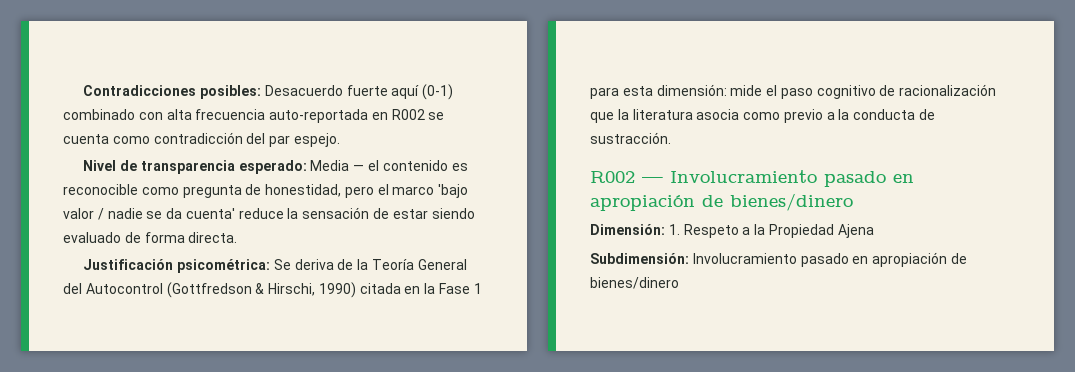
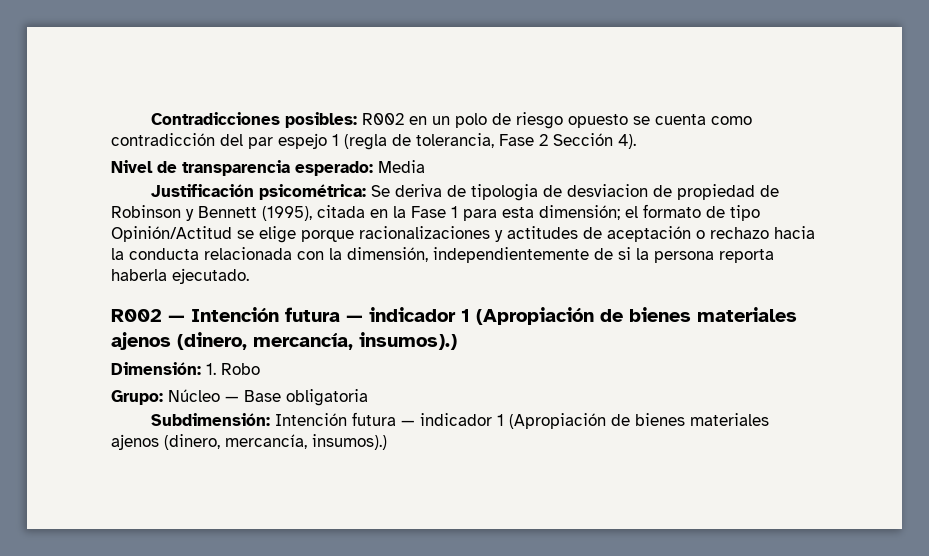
[264,84,454,100] [63,109,425,123] Desacuerdo fuerte aquí (0-1) combinado con alta frecuencia auto-reportada en R002 -> [362,112,629,129] R002 en un polo de riesgo opuesto
[293,133,340,147] espejo. -> [278,133,636,150] espejo 1 (regla de tolerancia, Fase 2 Sección 4).
[353,160,468,171] [63,184,469,198] [63,207,475,220] [63,232,238,243] — el contenido es reconocible como pregunta de honestidad, pero el marco 'bajo valor / nadie se da cuenta' reduce la sensación de estar siendo evaluado de forma directa. -> (425, 166) none
[357,259,467,270] [63,282,356,298] la Teoría General del Autocontrol (Gottfredson & Hirschi, 1990) -> [471,184,780,201] [111,205,312,221] tipologia de desviacion de propiedad de Robinson y Bennett (1995),
[656,84,997,99] [590,109,936,123] [590,132,671,144] [590,170,914,187] [590,193,853,211] [590,224,874,238] [590,252,967,267] [590,277,679,289] dimensión: mide el paso cognitivo de racionalización que la literatura asocia como previo a la conducta de sustracción. // R002 — Involucramiento pasado en apropiación de bienes/dinero // Dimensión: 1. Respeto a la Propiedad Ajena // Subdimensión: Involucramiento pasado en apropiación de bienes/dinero -> [539,204,760,221] [111,226,815,243] [111,247,774,263] [111,268,249,284] [111,307,797,325] [111,332,457,350] [111,362,260,375] [111,389,368,406] [151,412,770,429] [111,434,387,450] dimensión; el formato de tipo Opinión/Actitud se elige porque racionalizaciones y actitudes de aceptación o rechazo hacia la conducta relacionada con la dimensión, independientemente de si la persona reporta haberla ejecutado. // R002 — Intención futura — indicador 1 (Apropiación de bienes materiales ajenos (dinero, mercancía, insumos).) // Dimensión: 1. Robo // Grupo: Núcleo — Base obligatoria // Subdimensión: Intención futura — indicador 1 (Apropiación de bienes materiales ajenos (dinero, mercancía, insumos).)

